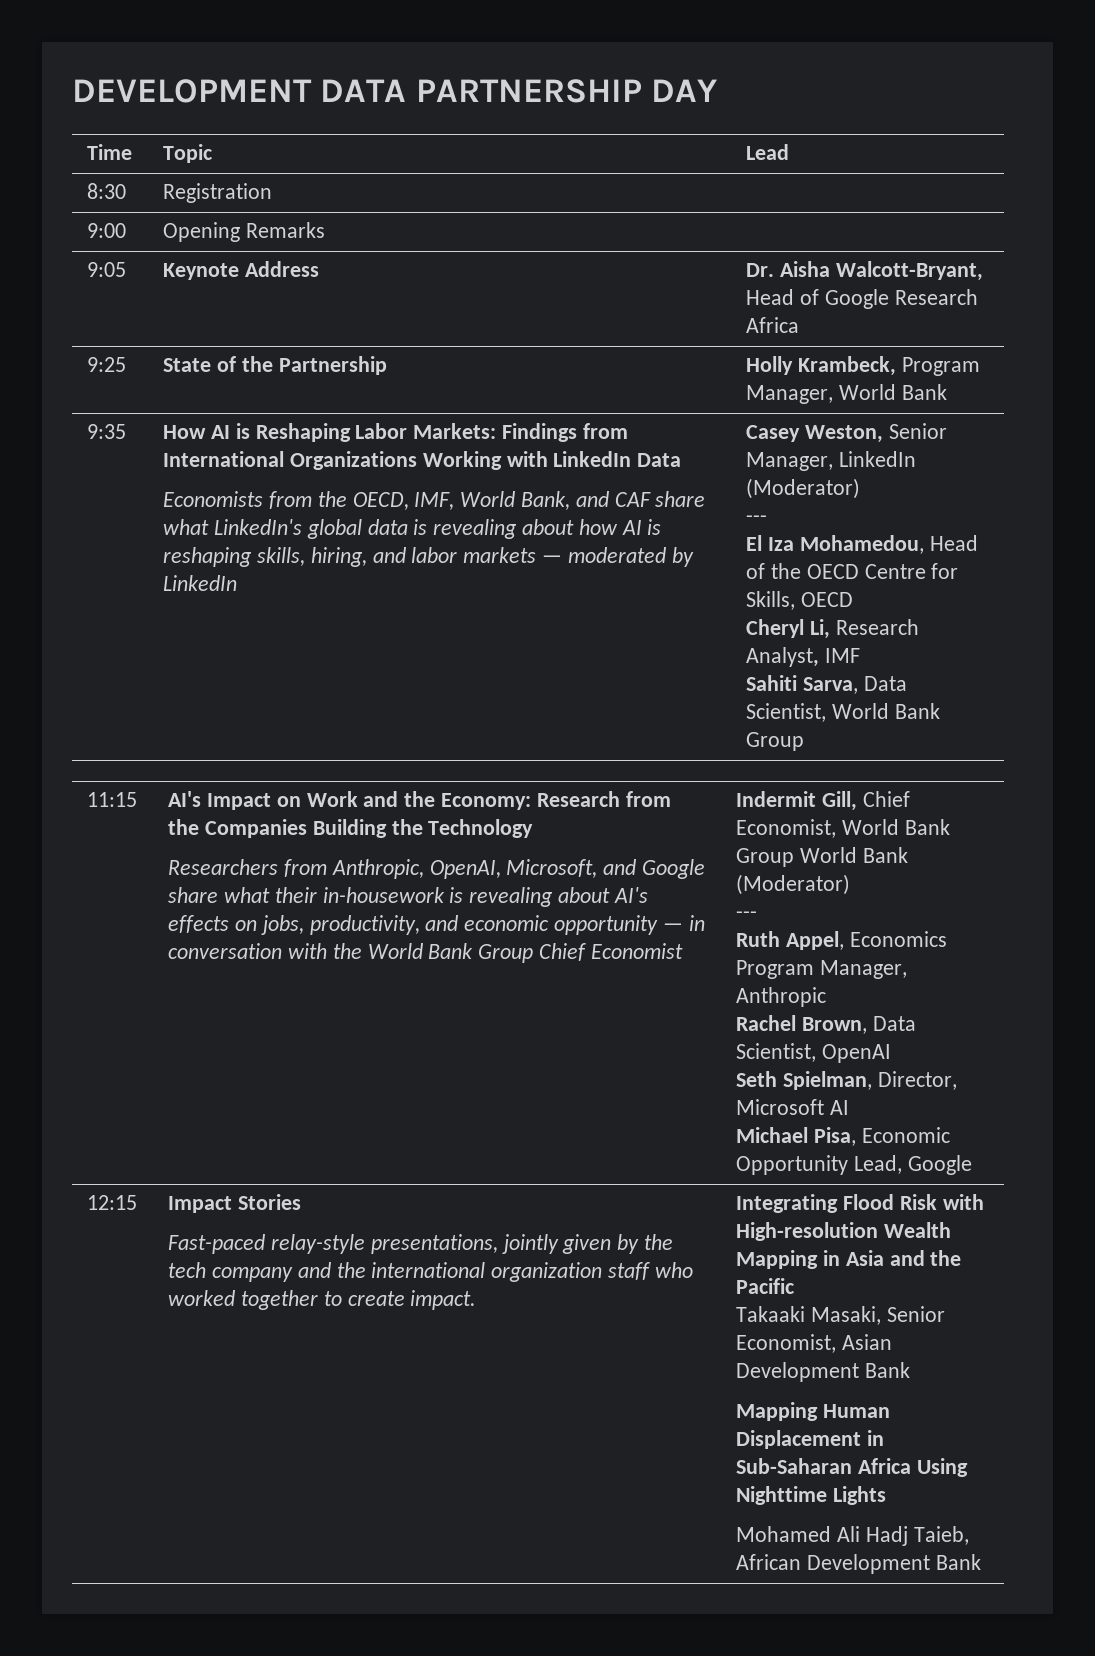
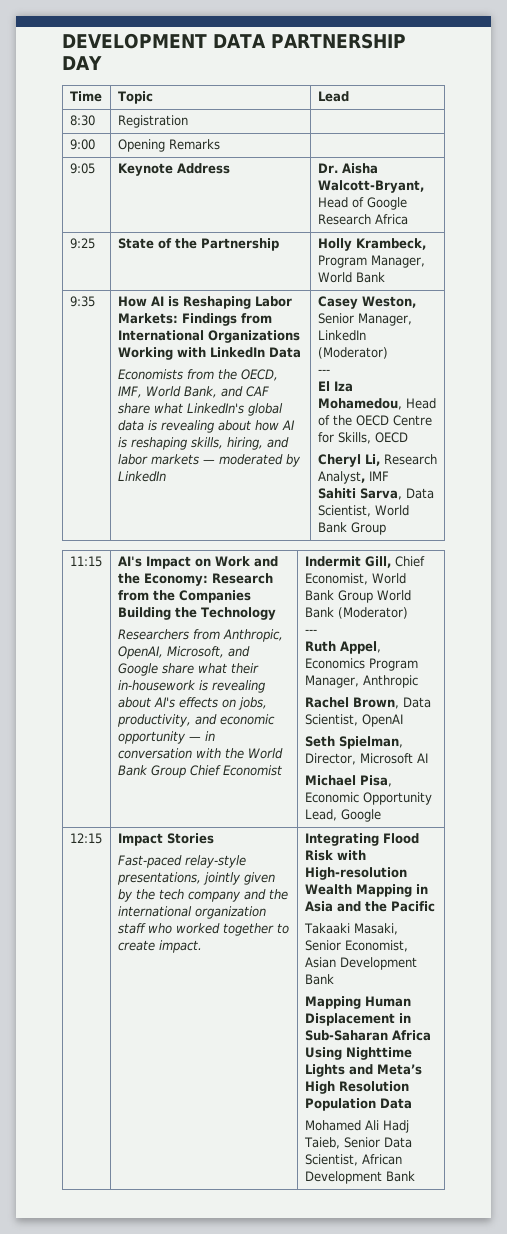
(887, 1495) none -> [348,1064,422,1075] [304,1081,409,1094] [304,1098,412,1111] and Meta’s High Resolution Population Data
(969, 1535) none -> [343,1137,412,1148] [304,1154,358,1166] Senior Data Scientist,

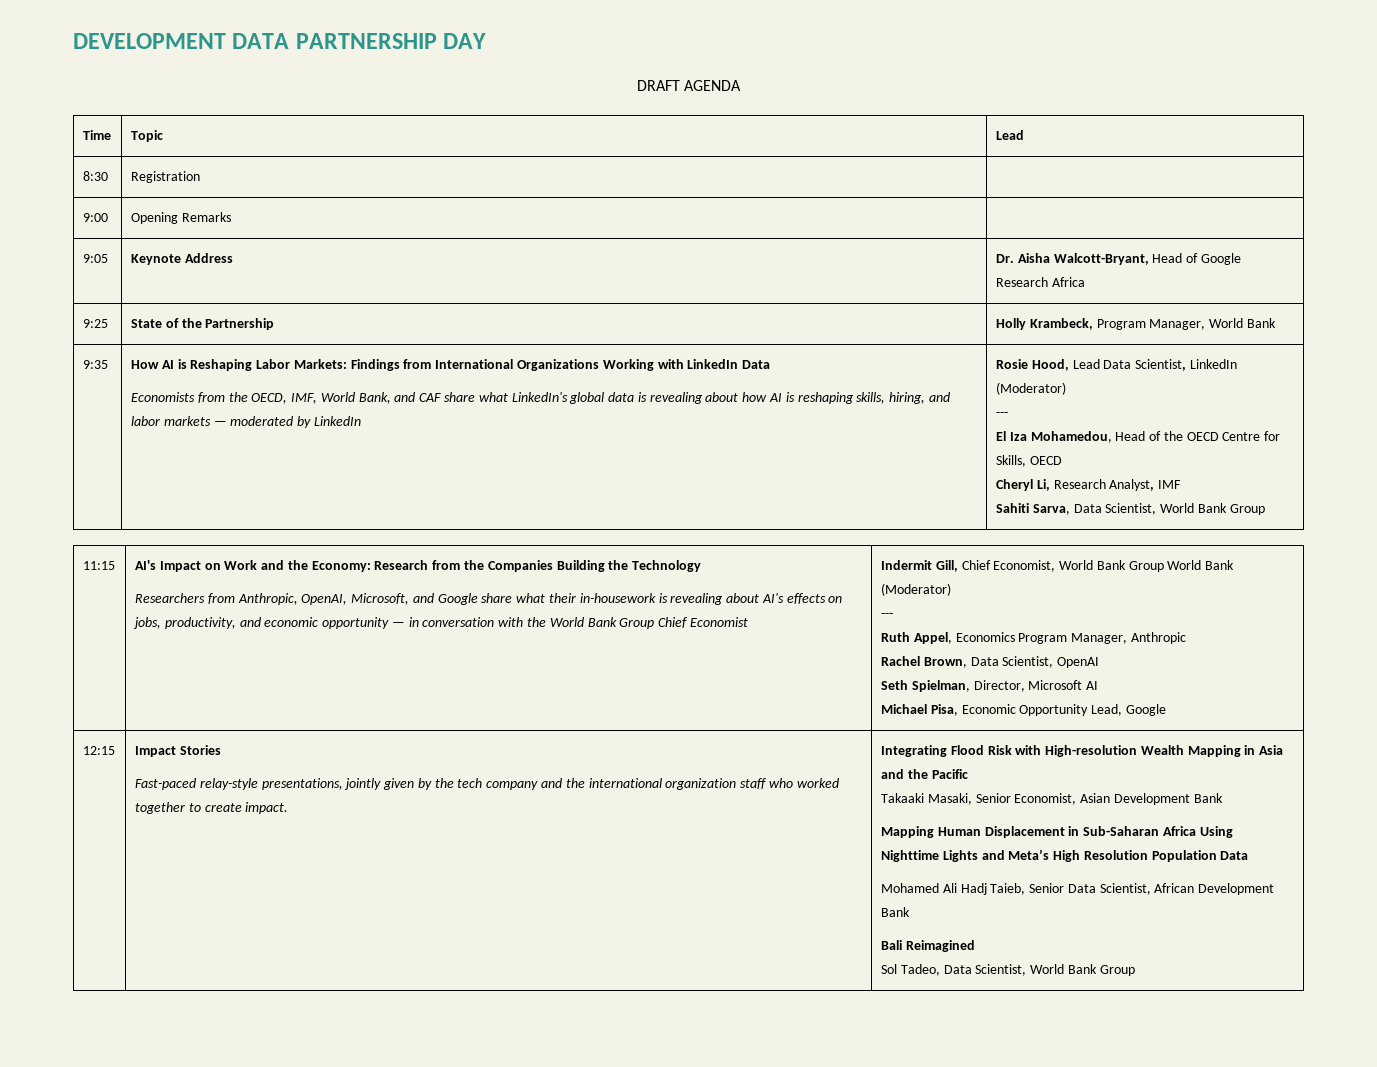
(102, 63) none -> [636,80,742,91] // DRAFT AGENDA
[317,296,416,309] [317,313,412,326] Casey Weston, Senior Manager, -> [995,359,1187,371] Rosie Hood, Lead Data Scientist,
(415, 1176) none -> [880,940,975,952] [880,964,1135,976] // Bali Reimagined // Sol Tadeo, Data Scientist, World Bank Group

